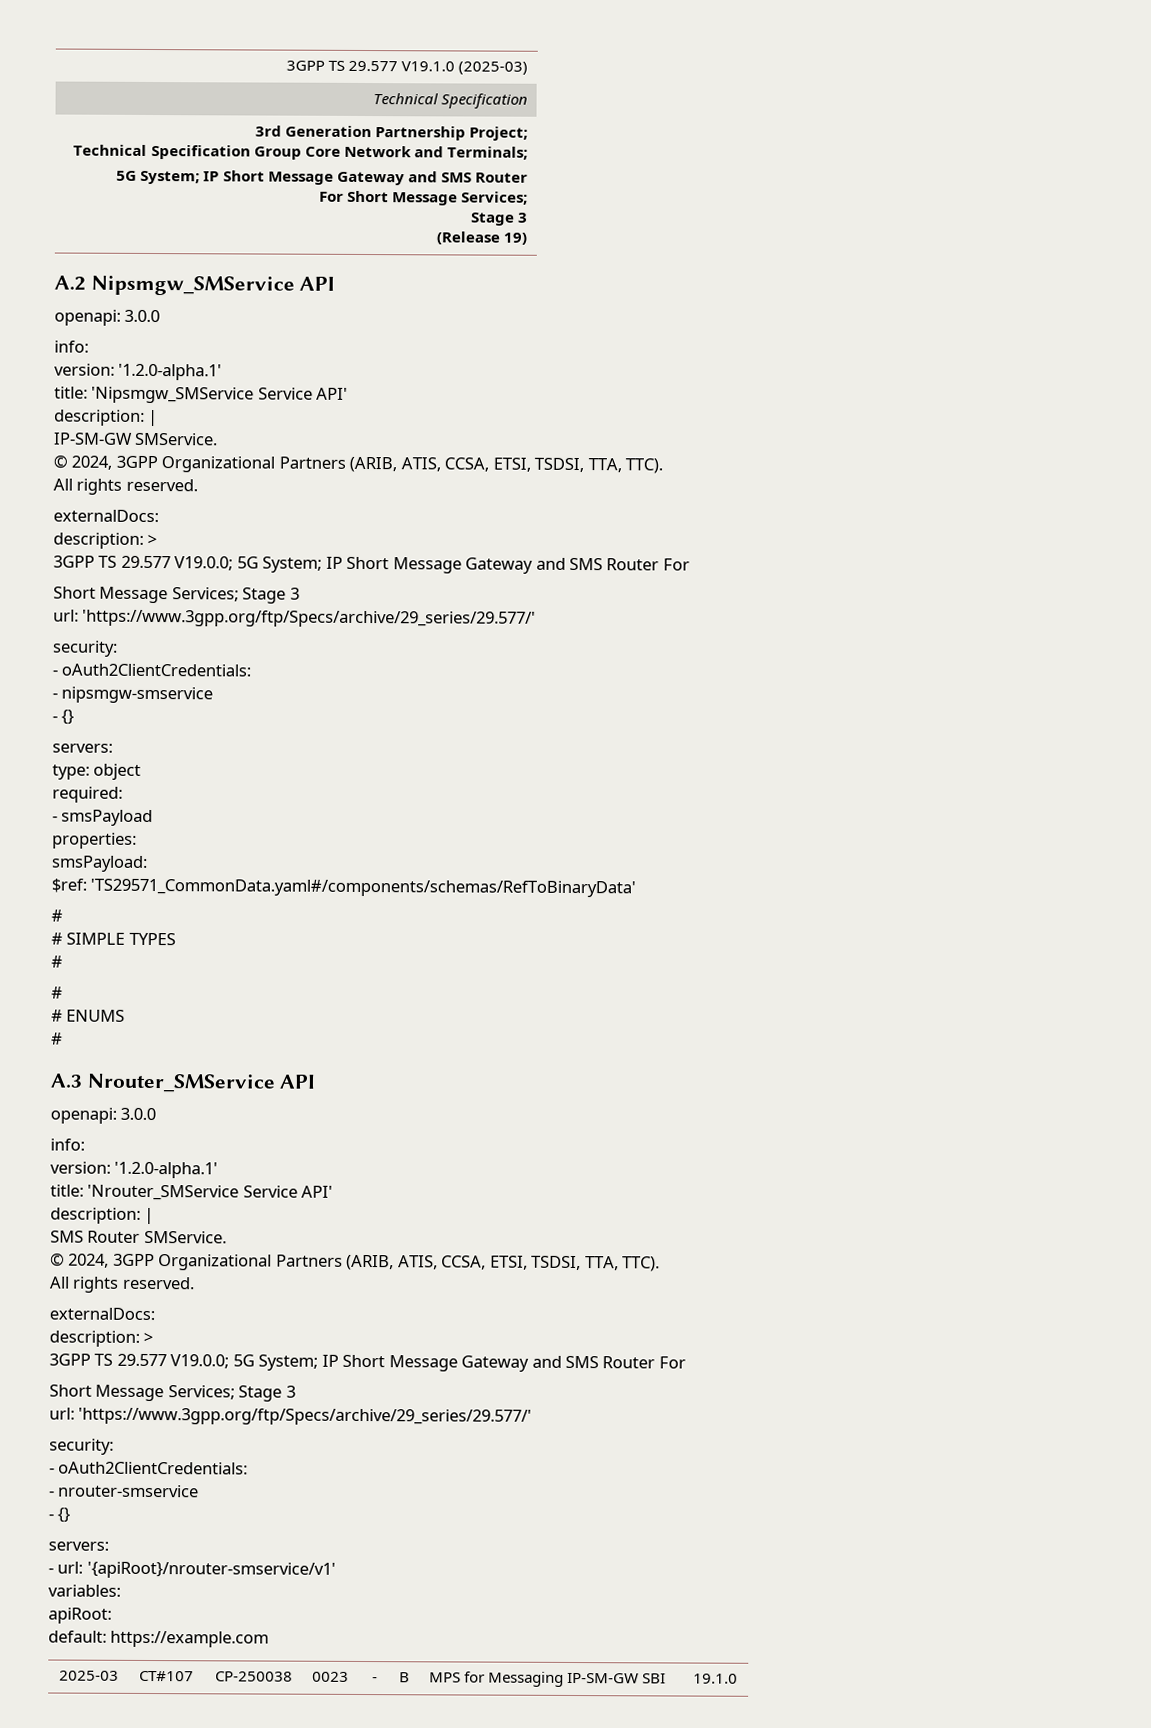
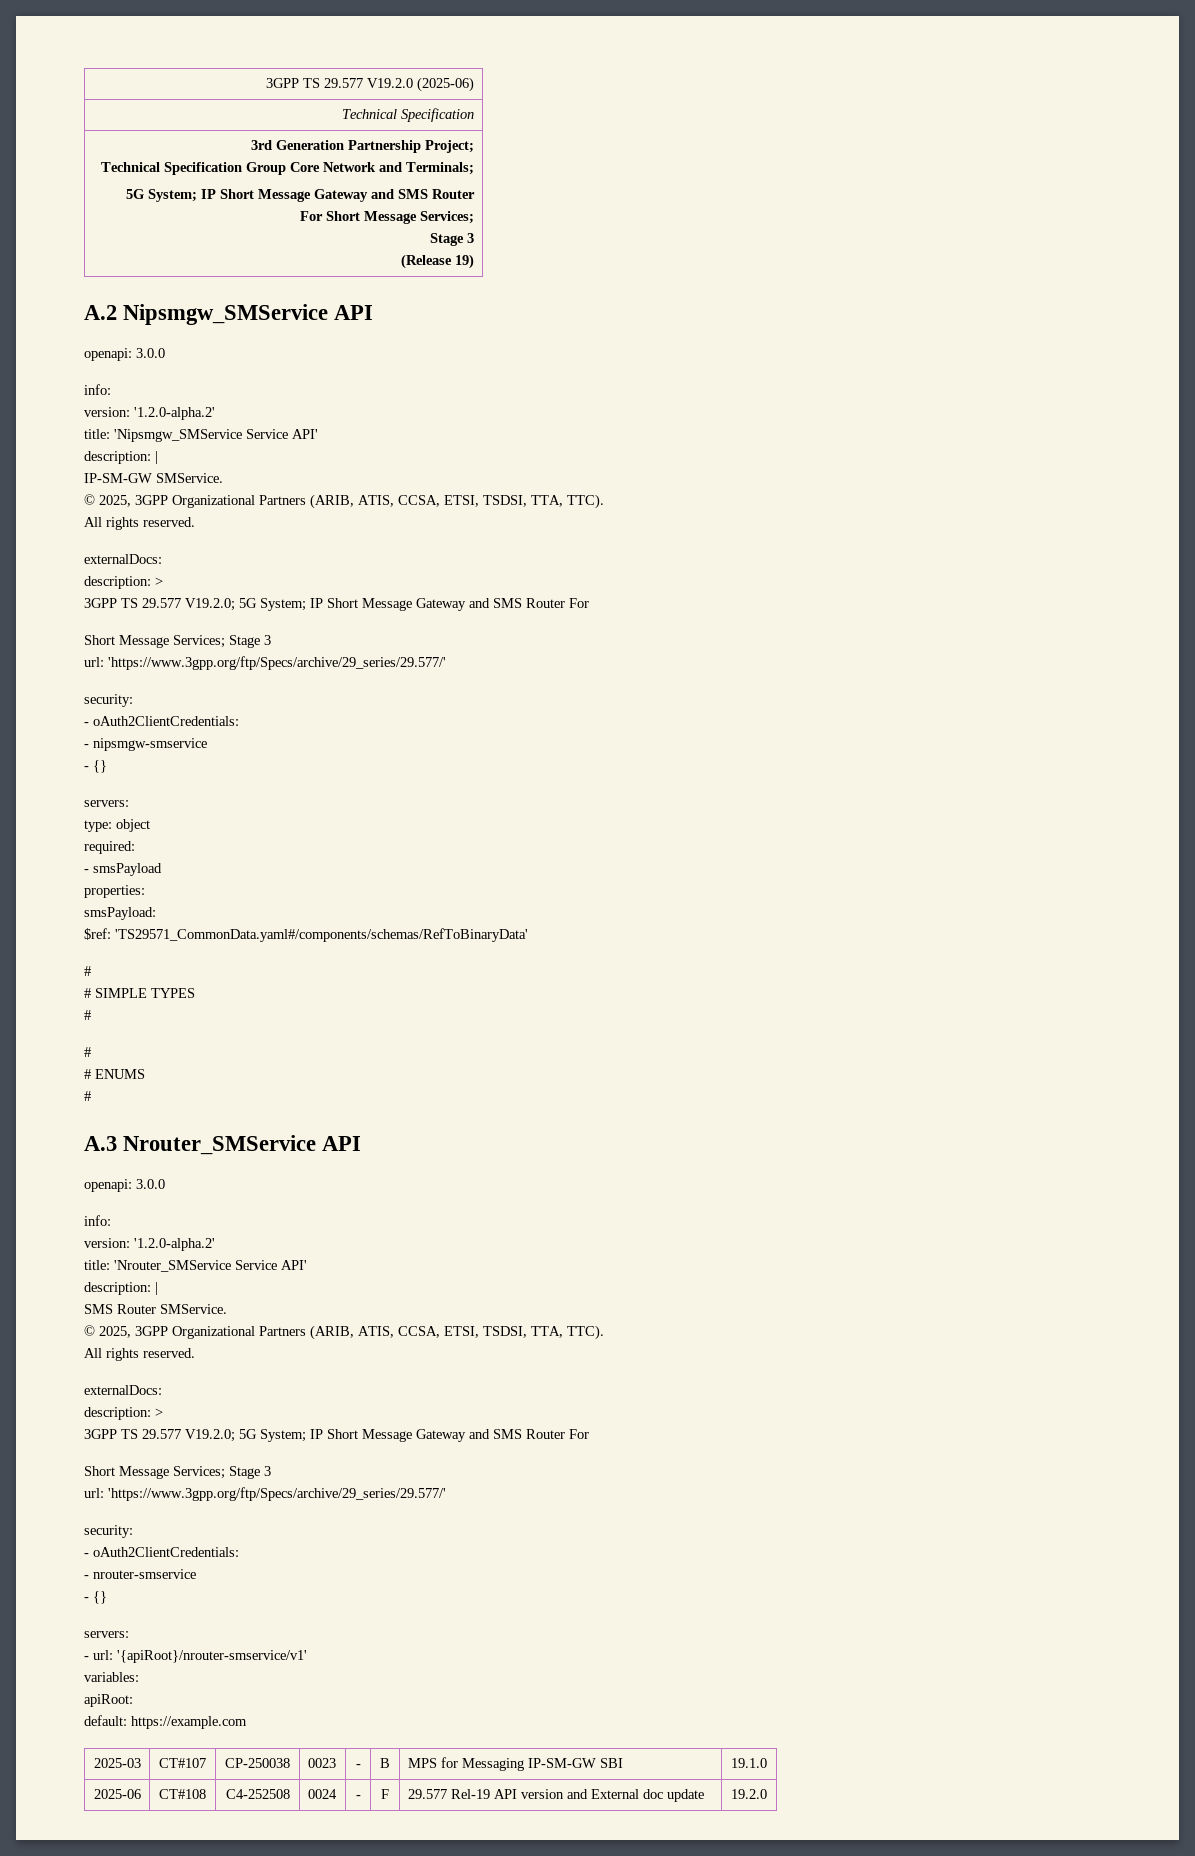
[285,60,528,75] 3GPP TS 29.577 V19.1.0 (2025-03) -> [266,77,475,92] 3GPP TS 29.577 V19.2.0 (2025-06)
[118,363,223,381] '1.2.0-alpha.1' -> [134,407,215,420] '1.2.0-alpha.2'
[71,455,113,470] 2024, -> [99,495,131,507] 2025,
[174,556,234,571] V19.0.0; -> [185,598,235,611] V19.2.0;
[114,1161,219,1179] '1.2.0-alpha.1' -> [134,1238,215,1251] '1.2.0-alpha.2'
[68,1253,110,1268] 2024, -> [99,1326,131,1338] 2025,
[170,1354,230,1369] V19.0.0; -> [185,1429,235,1442] V19.2.0;
(738, 1678) none -> [93,1789,141,1799] [159,1789,206,1799] [225,1789,290,1799] [307,1789,337,1799] [355,1795,361,1799] [381,1789,389,1799] [407,1789,704,1802] [731,1789,767,1799] // 2025-06 | CT#108 | C4-252508 | 0024 | - | F | 29.577 Rel-19 API version and External doc update | 19.2.0

